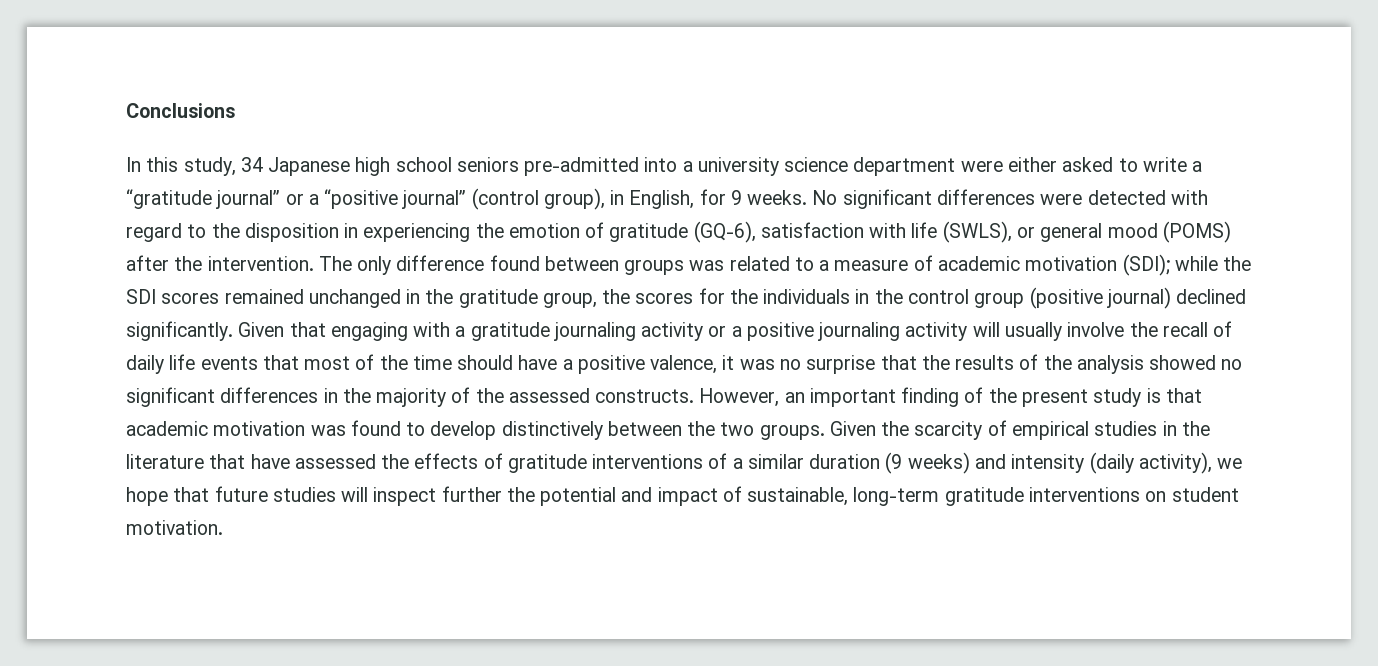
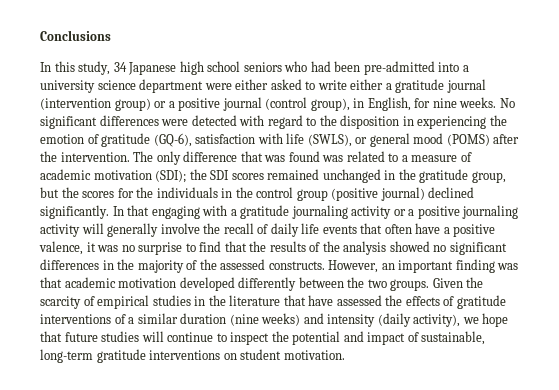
(519, 164) none -> [284,61,361,72] who had been
[1192,161,1203,172] [126,189,467,209] a “gratitude journal” or a “positive journal” -> [350,79,486,93] [40,97,262,111] either a gratitude journal (intervention group) or a positive journal
[730,190,742,205] 9 -> [432,98,457,108] nine
[489,255,685,275] found between groups -> [240,151,320,162] that was found
[1174,256,1218,271] while -> (187, 176) none
(597, 300) none -> [40,187,59,198] but
[238,322,285,337] Given -> [112,206,124,216] In
[1004,322,1062,341] usually -> [107,223,159,237] generally
[304,354,514,370] most of the time should -> [384,224,412,234] often
(876, 364) none -> [185,241,222,252] to find
[964,387,1202,407] [126,420,603,440] of the present study is that academic motivation was found to develop distinctively -> [497,263,519,270] [40,277,297,291] was that academic motivation developed differently
[885,452,903,474] (9 -> [229,314,259,326] (nine
[373,486,502,506] inspect further -> [167,332,270,345] continue to inspect

